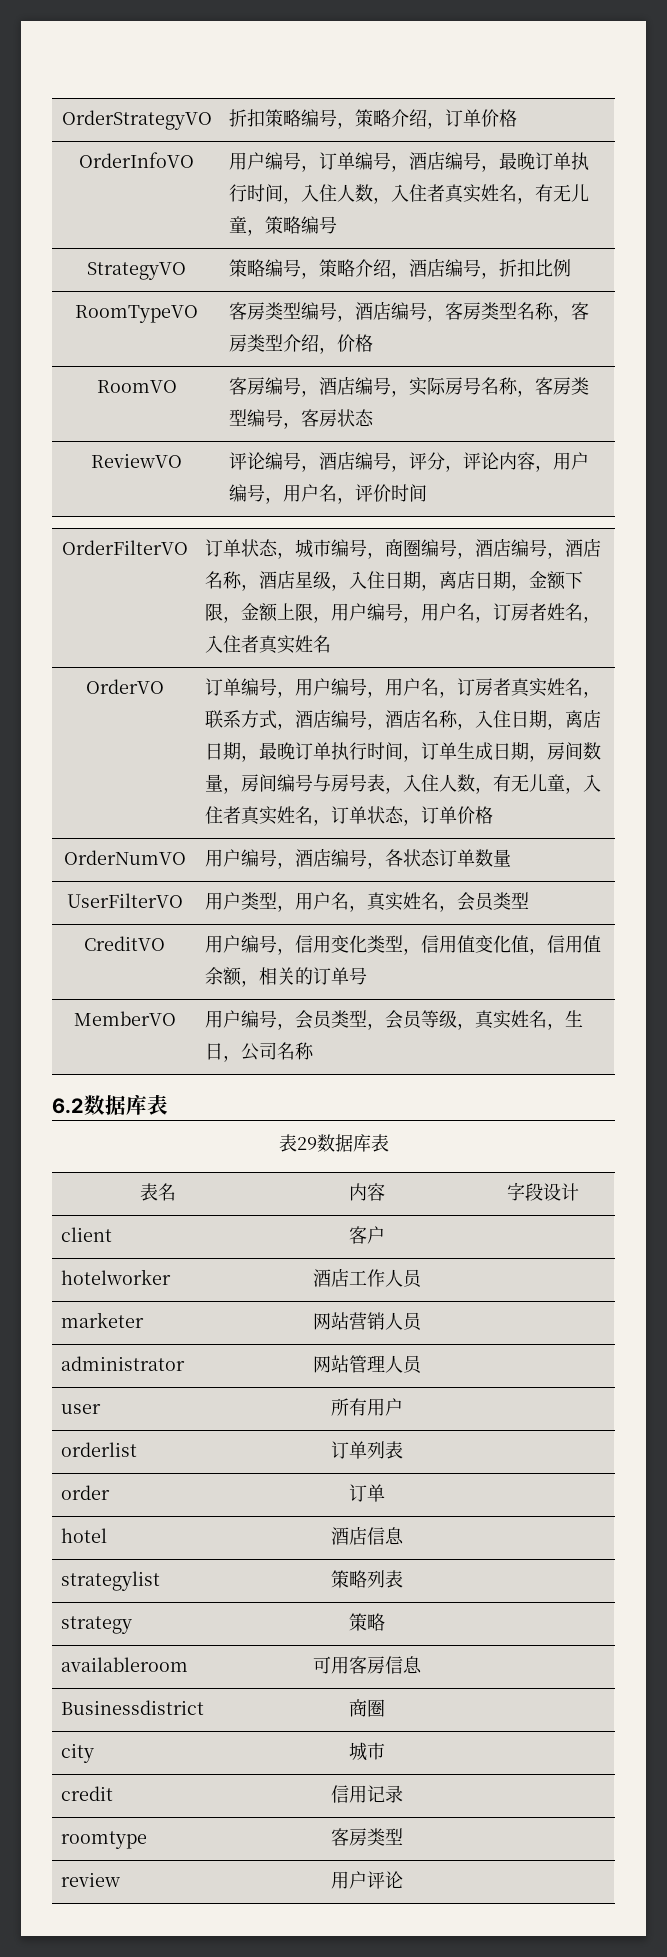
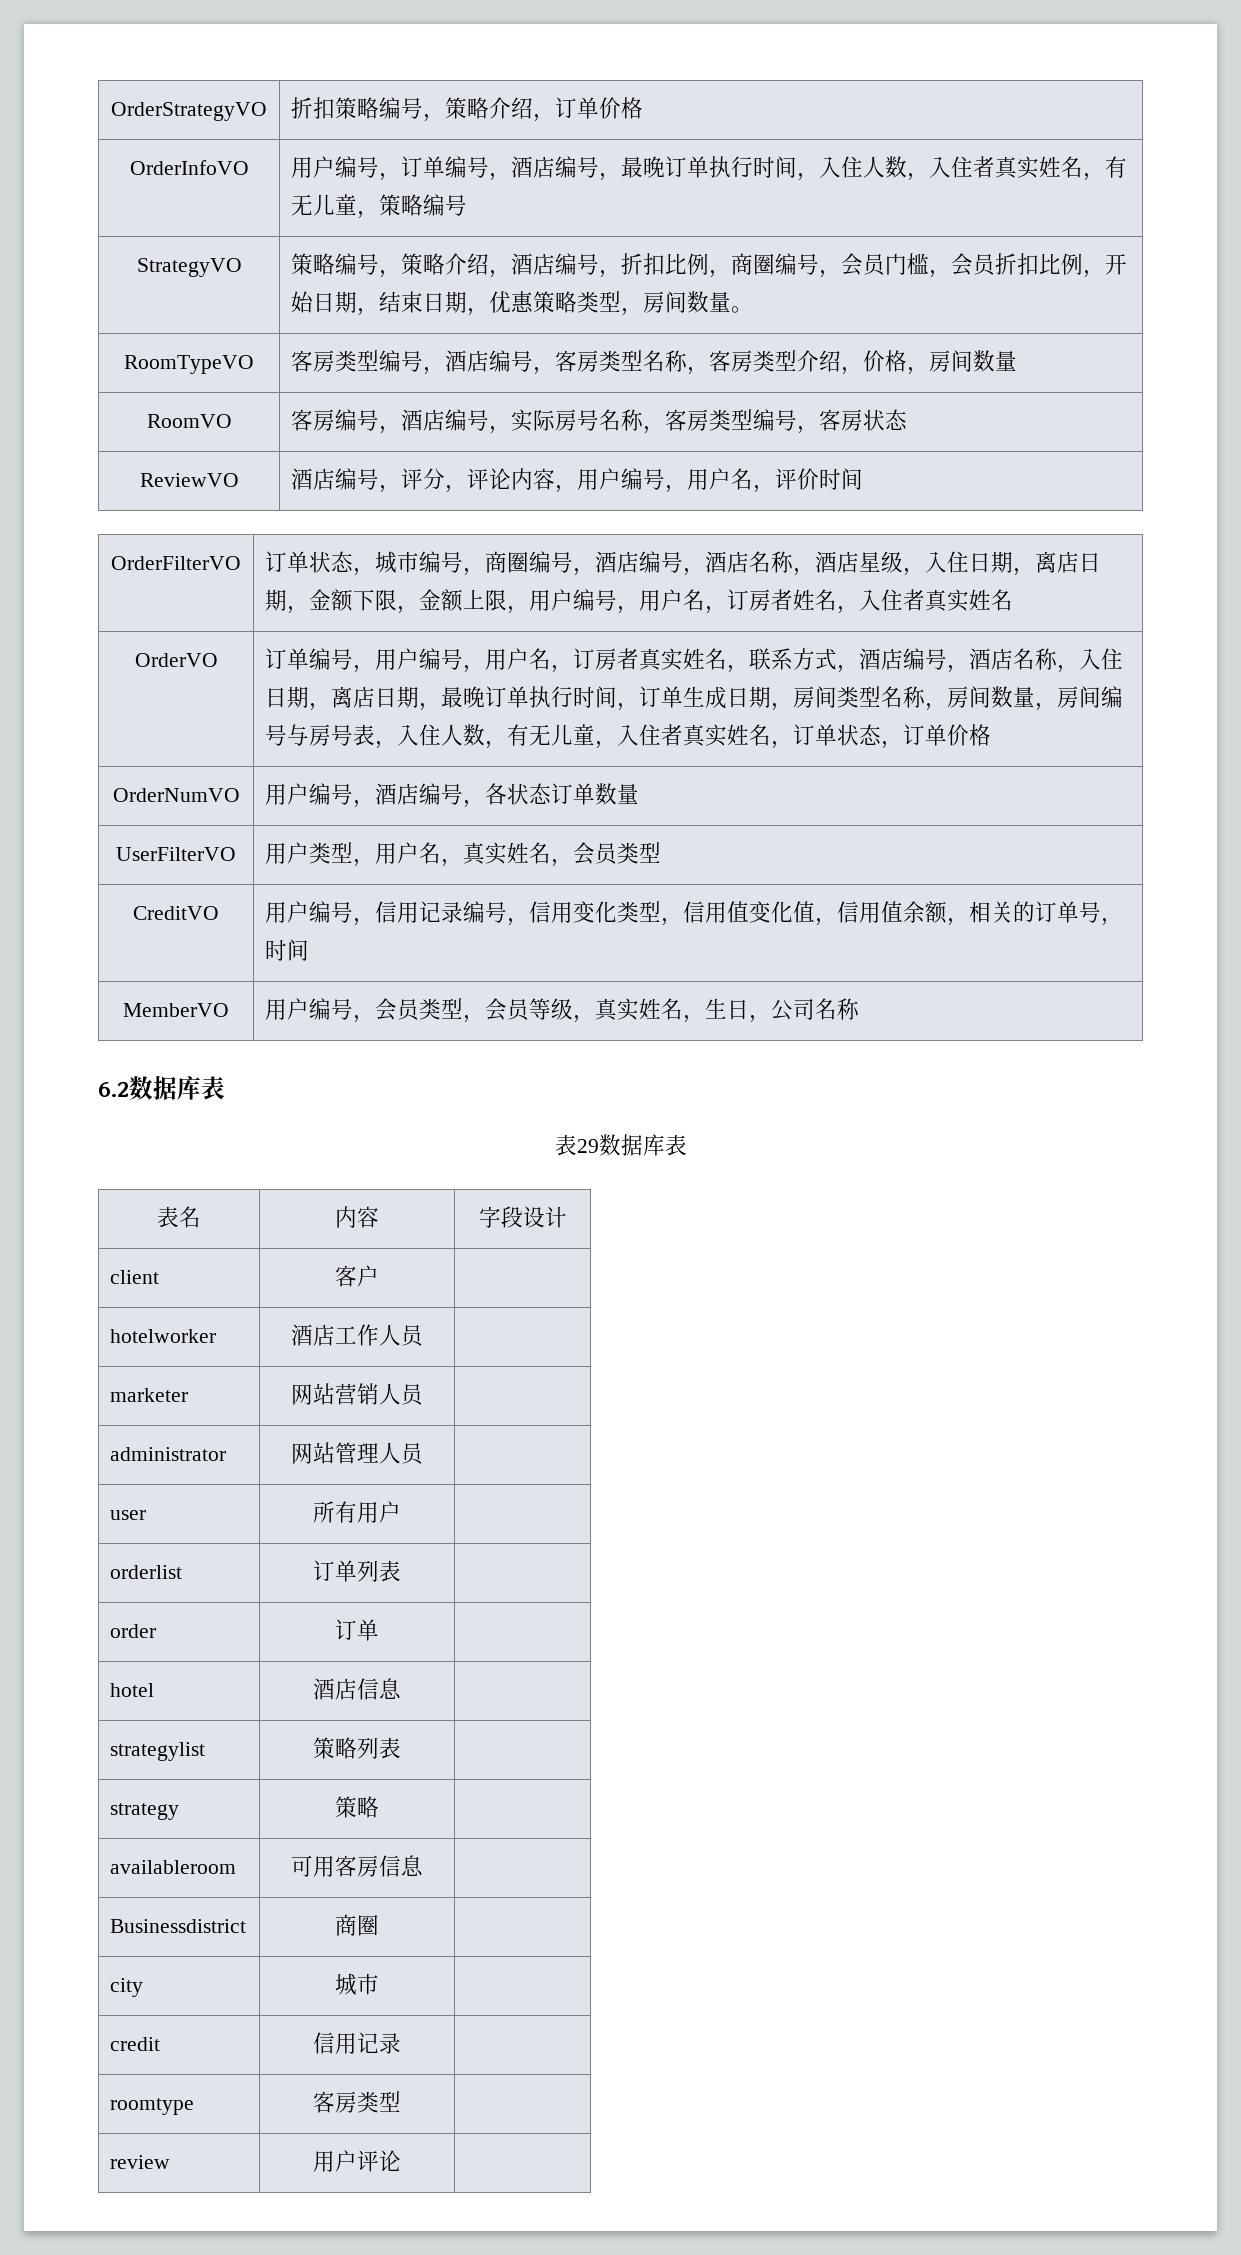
(571, 268) none -> [709,253,1128,278] [291,291,754,316] ，商圈编号，会员门槛，会员折扣比例，开始日期，结束日期，优惠策略类型，房间数量。
(373, 343) none -> [907,350,1018,375] ，房间数量
[228,452,319,472] 评论编号， -> (239, 480) none
(583, 751) none -> [837,686,992,711] 类型名称，房间
(331, 944) none -> [419,901,574,926] 记录编号，信用
(367, 976) none -> [1101,918,1124,926] [265,939,310,961] ，时间

